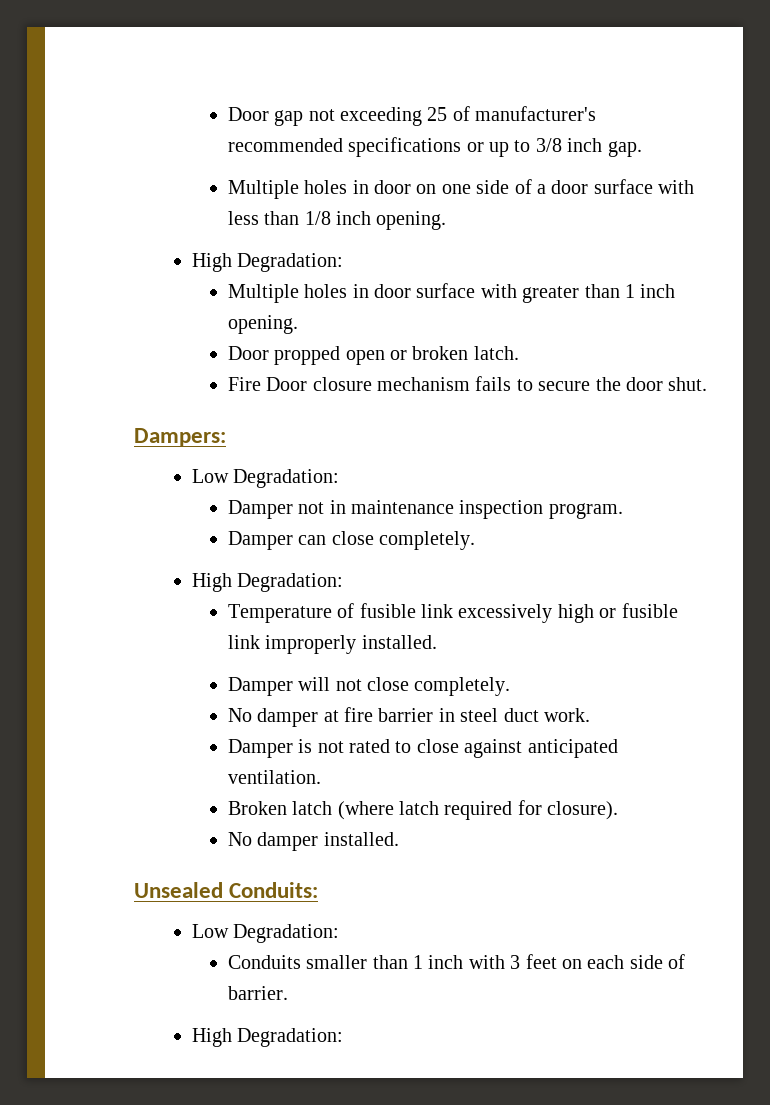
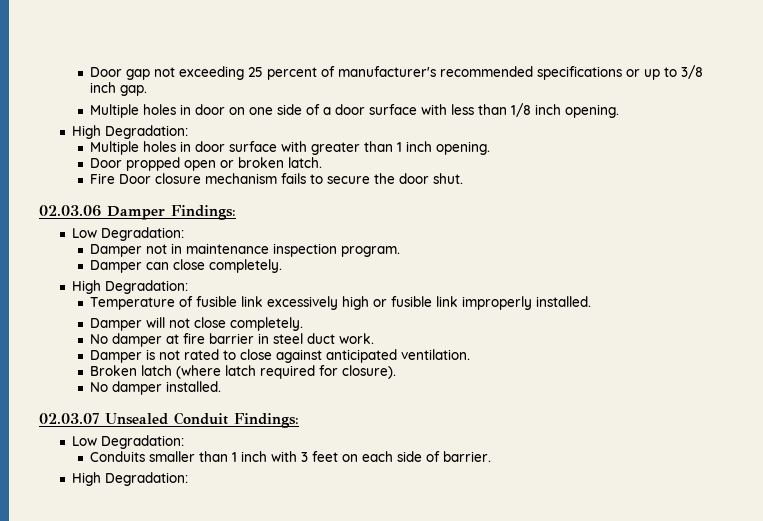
(448, 114) none -> [266,67,317,80] percent
[134,428,226,447] Dampers: -> [39,205,236,220] 02.03.06 Damper Findings:
[134,882,319,898] Unsealed Conduits: -> [39,412,299,428] 02.03.07 Unsealed Conduit Findings:

